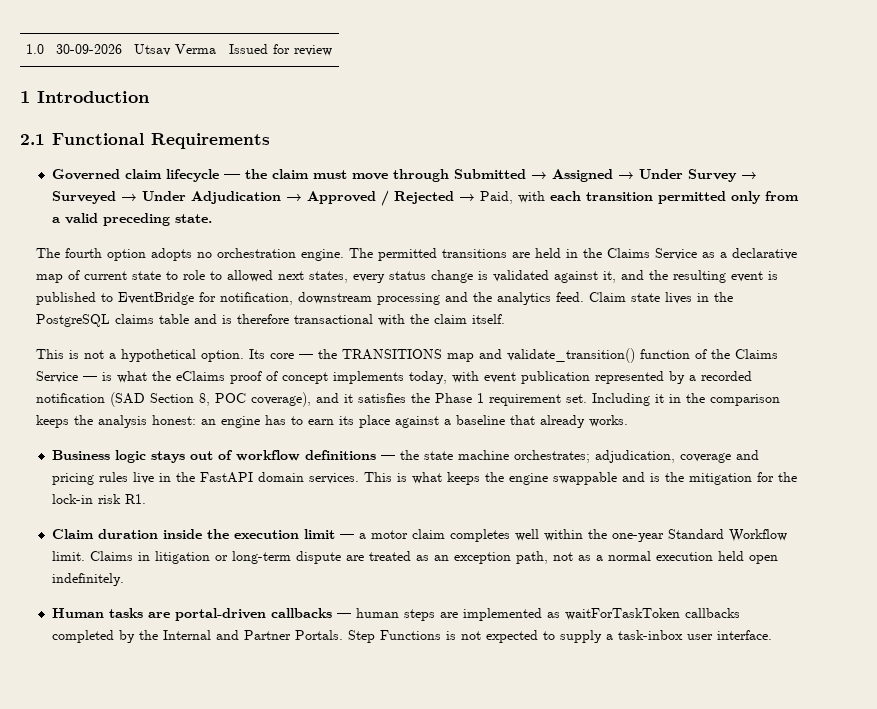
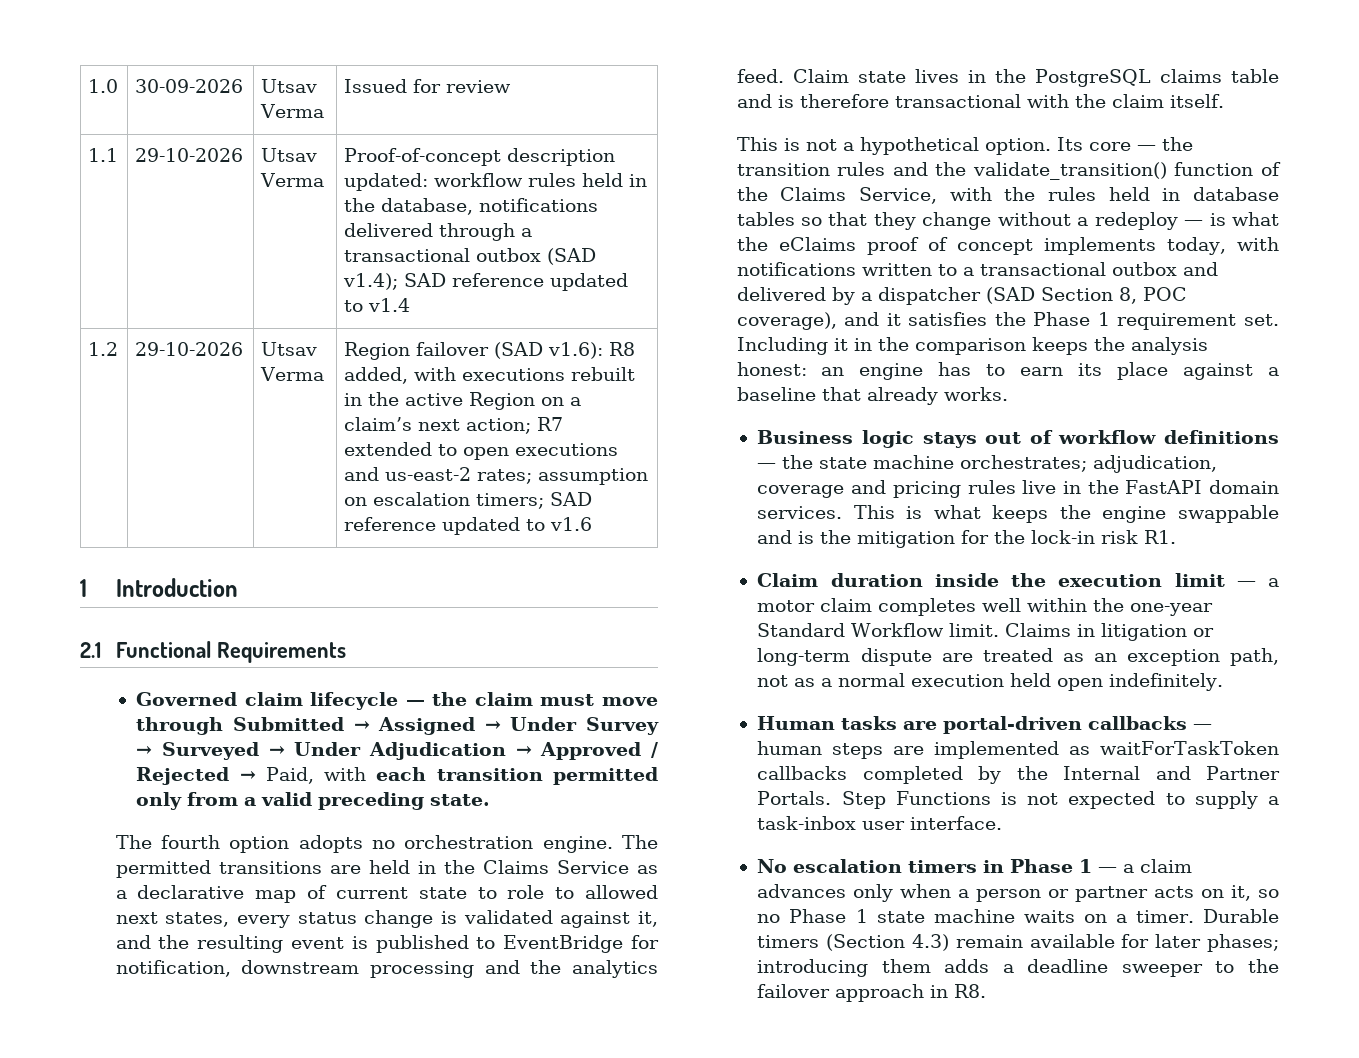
(332, 50) none -> [88,148,119,162] [135,148,244,162] [261,148,318,162] [260,173,325,187] [344,148,616,166] [344,173,648,191] [344,198,599,215] [344,223,533,241] [344,248,597,265] [343,273,629,291] [344,298,411,312] [88,342,119,356] [135,342,244,356] [261,342,318,356] [260,367,325,381] [344,342,636,360] [344,367,636,384] [344,392,582,410] [344,417,564,434] [344,442,619,460] [344,467,649,485] [344,492,593,509] [344,517,593,535] // 1.1 | 29-10-2026 | Utsav Verma | Proof-of-concept description updated: workflow rules held in the database, notifications delivered through a transactional outbox (SAD v1.4); SAD reference updated to v1.4 // 1.2 | 29-10-2026 | Utsav Verma | Region failover (SAD v1.6): R8 added, with executions rebuilt in the active Region on a claim’s next action; R7 extended to open executions and us-east-2 rates; assumption on escalation timers; SAD reference updated to v1.6
[342,349,503,362] TRANSITIONS map and -> [736,162,967,176] transition rules and the
[36,371,79,383] Service -> [858,187,1279,204] [736,212,1178,230] Service, with the rules held in database tables so that they change without a redeploy
[484,371,753,384] [36,393,106,403] event publication represented by a recorded notification -> [736,262,1218,276] [736,287,981,305] notifications written to a transactional outbox and delivered by a dispatcher
(772, 635) none -> [757,859,1193,873] [757,884,1280,902] [757,909,1279,923] [757,934,1279,952] [757,959,1279,977] [757,984,987,1002] // No escalation timers in Phase 1 — a claim advances only when a person or partner acts on it, so no Phase 1 state machine waits on a timer. Durable timers (Section 4.3) remain available for later phases; introducing them adds a deadline sweeper to the failover approach in R8.

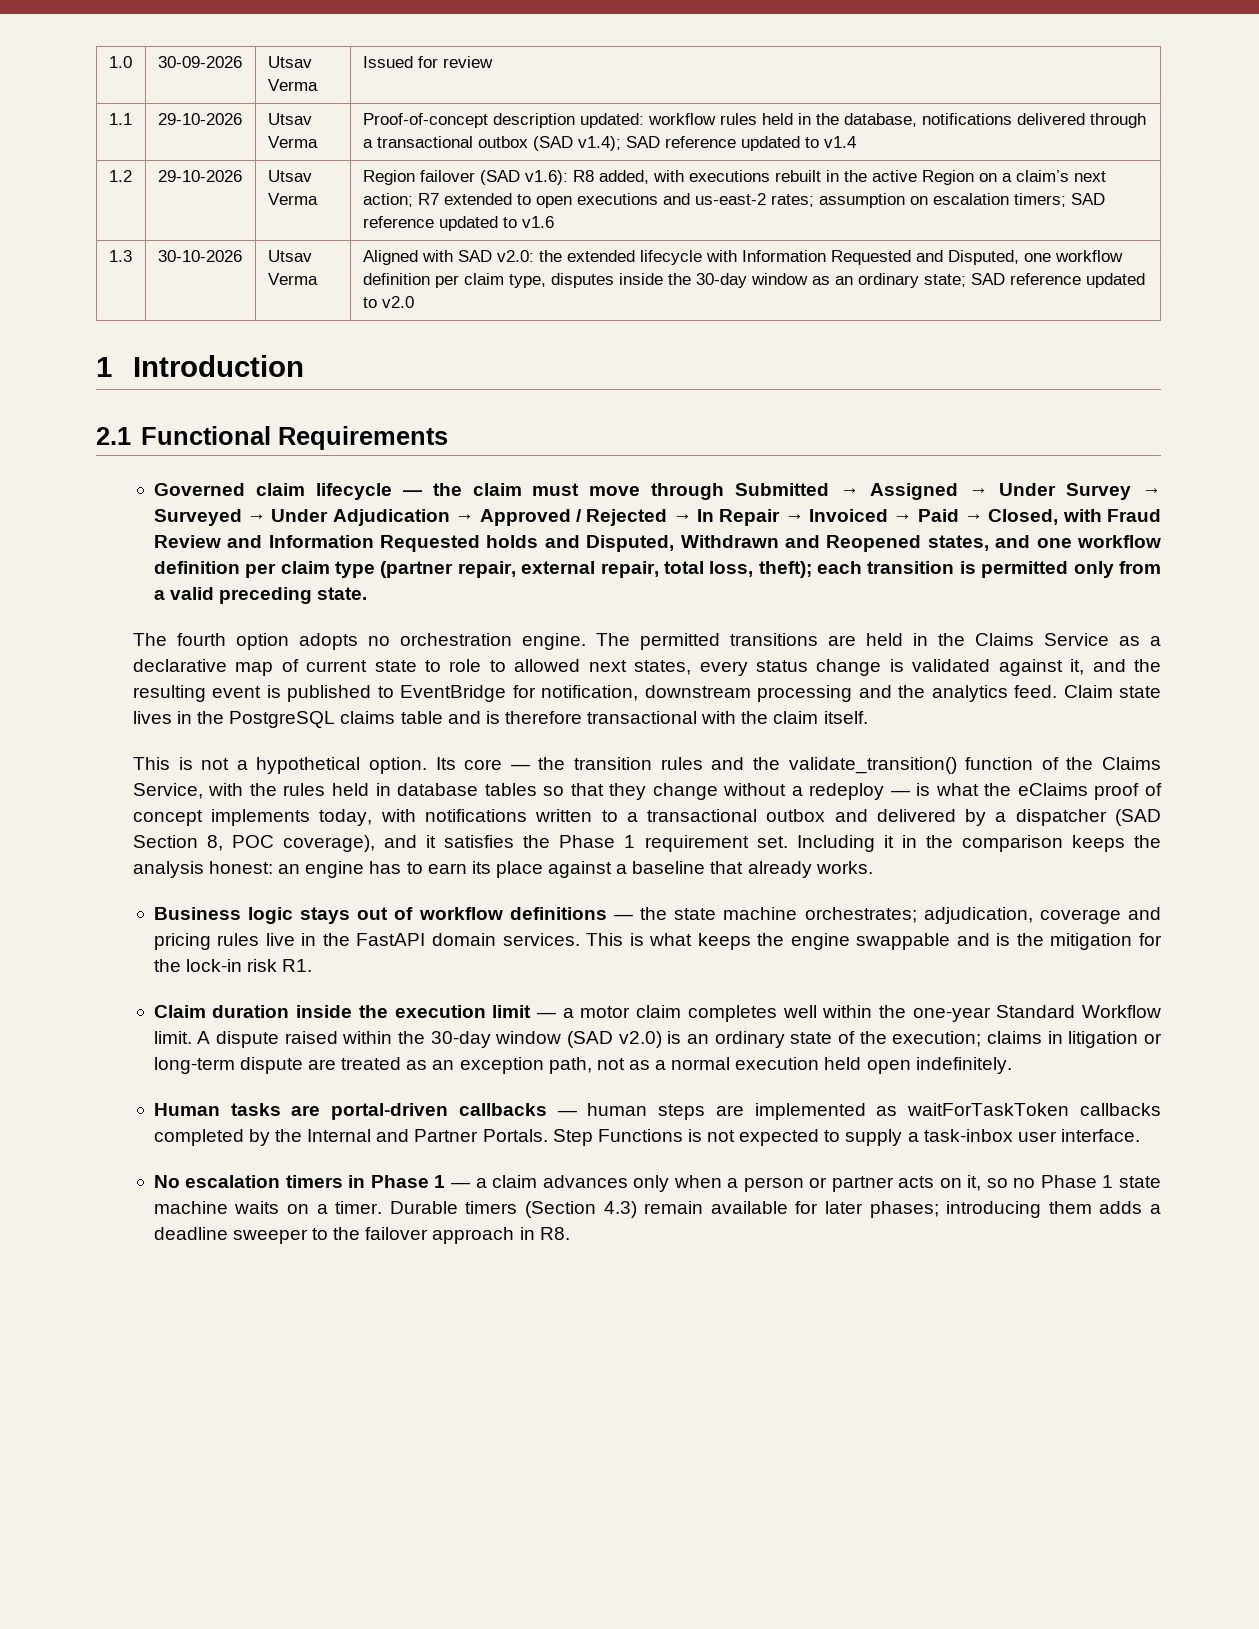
(593, 524) none -> [108,250,132,262] [157,250,242,262] [267,250,312,262] [267,273,318,285] [362,250,1123,265] [362,273,1145,288] [362,296,414,308] // 1.3 | 30-10-2026 | Utsav Verma | Aligned with SAD v2.0: the extended lifecycle with Information Requested and Disputed, one workflow definition per claim type, disputes inside the 30-day window as an ordinary state; SAD reference updated to v2.0
[265,767,367,784] Paid, with -> [696,509,1162,526] [153,535,1161,552] [153,561,812,578] In Repair → Invoiced → Paid → Closed, with Fraud Review and Information Requested holds and Disputed, Withdrawn and Reopened states, and one workflow definition per claim type (partner repair, external repair, total loss, theft);
(543, 774) none -> [959,561,976,574] is
[1005,623,1072,637] Claims -> [197,1031,1043,1048] A dispute raised within the 30-day window (SAD v2.0) is an ordinary state of the execution; claims

